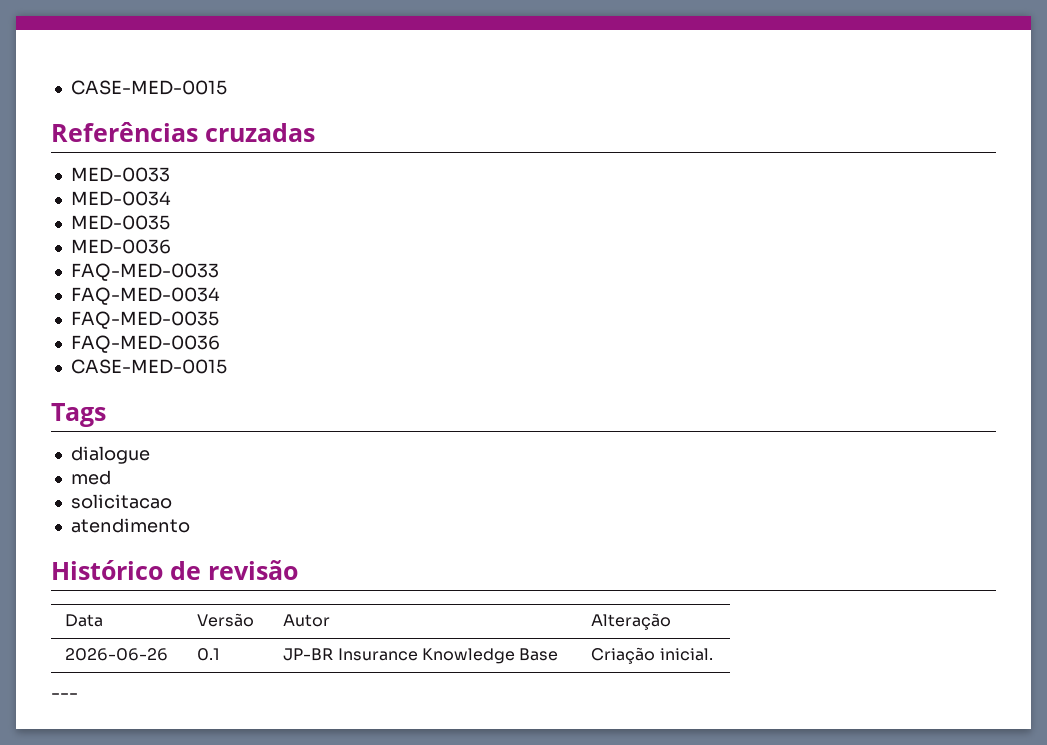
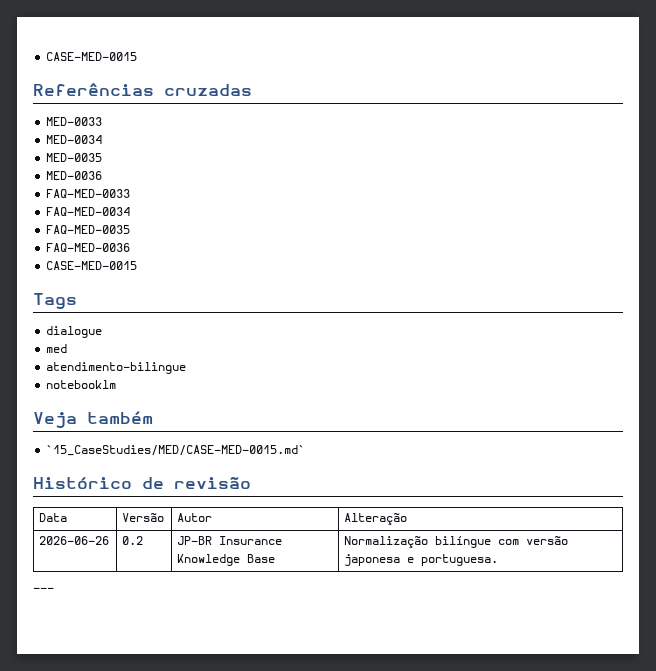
[70,494,172,509] [70,518,190,533] solicitacao // atendimento -> [46,362,187,374] [46,380,117,389] [33,411,153,428] [46,445,306,456] atendimento-bilingue // notebooklm // Veja também // `15_CaseStudies/MED/CASE-MED-0015.md`
[197,648,221,661] 0.1 -> [122,536,144,545] 0.2
[591,647,713,664] Criação inicial. -> [344,536,569,548] [344,554,499,566] Normalização bilíngue com versão japonesa e portuguesa.

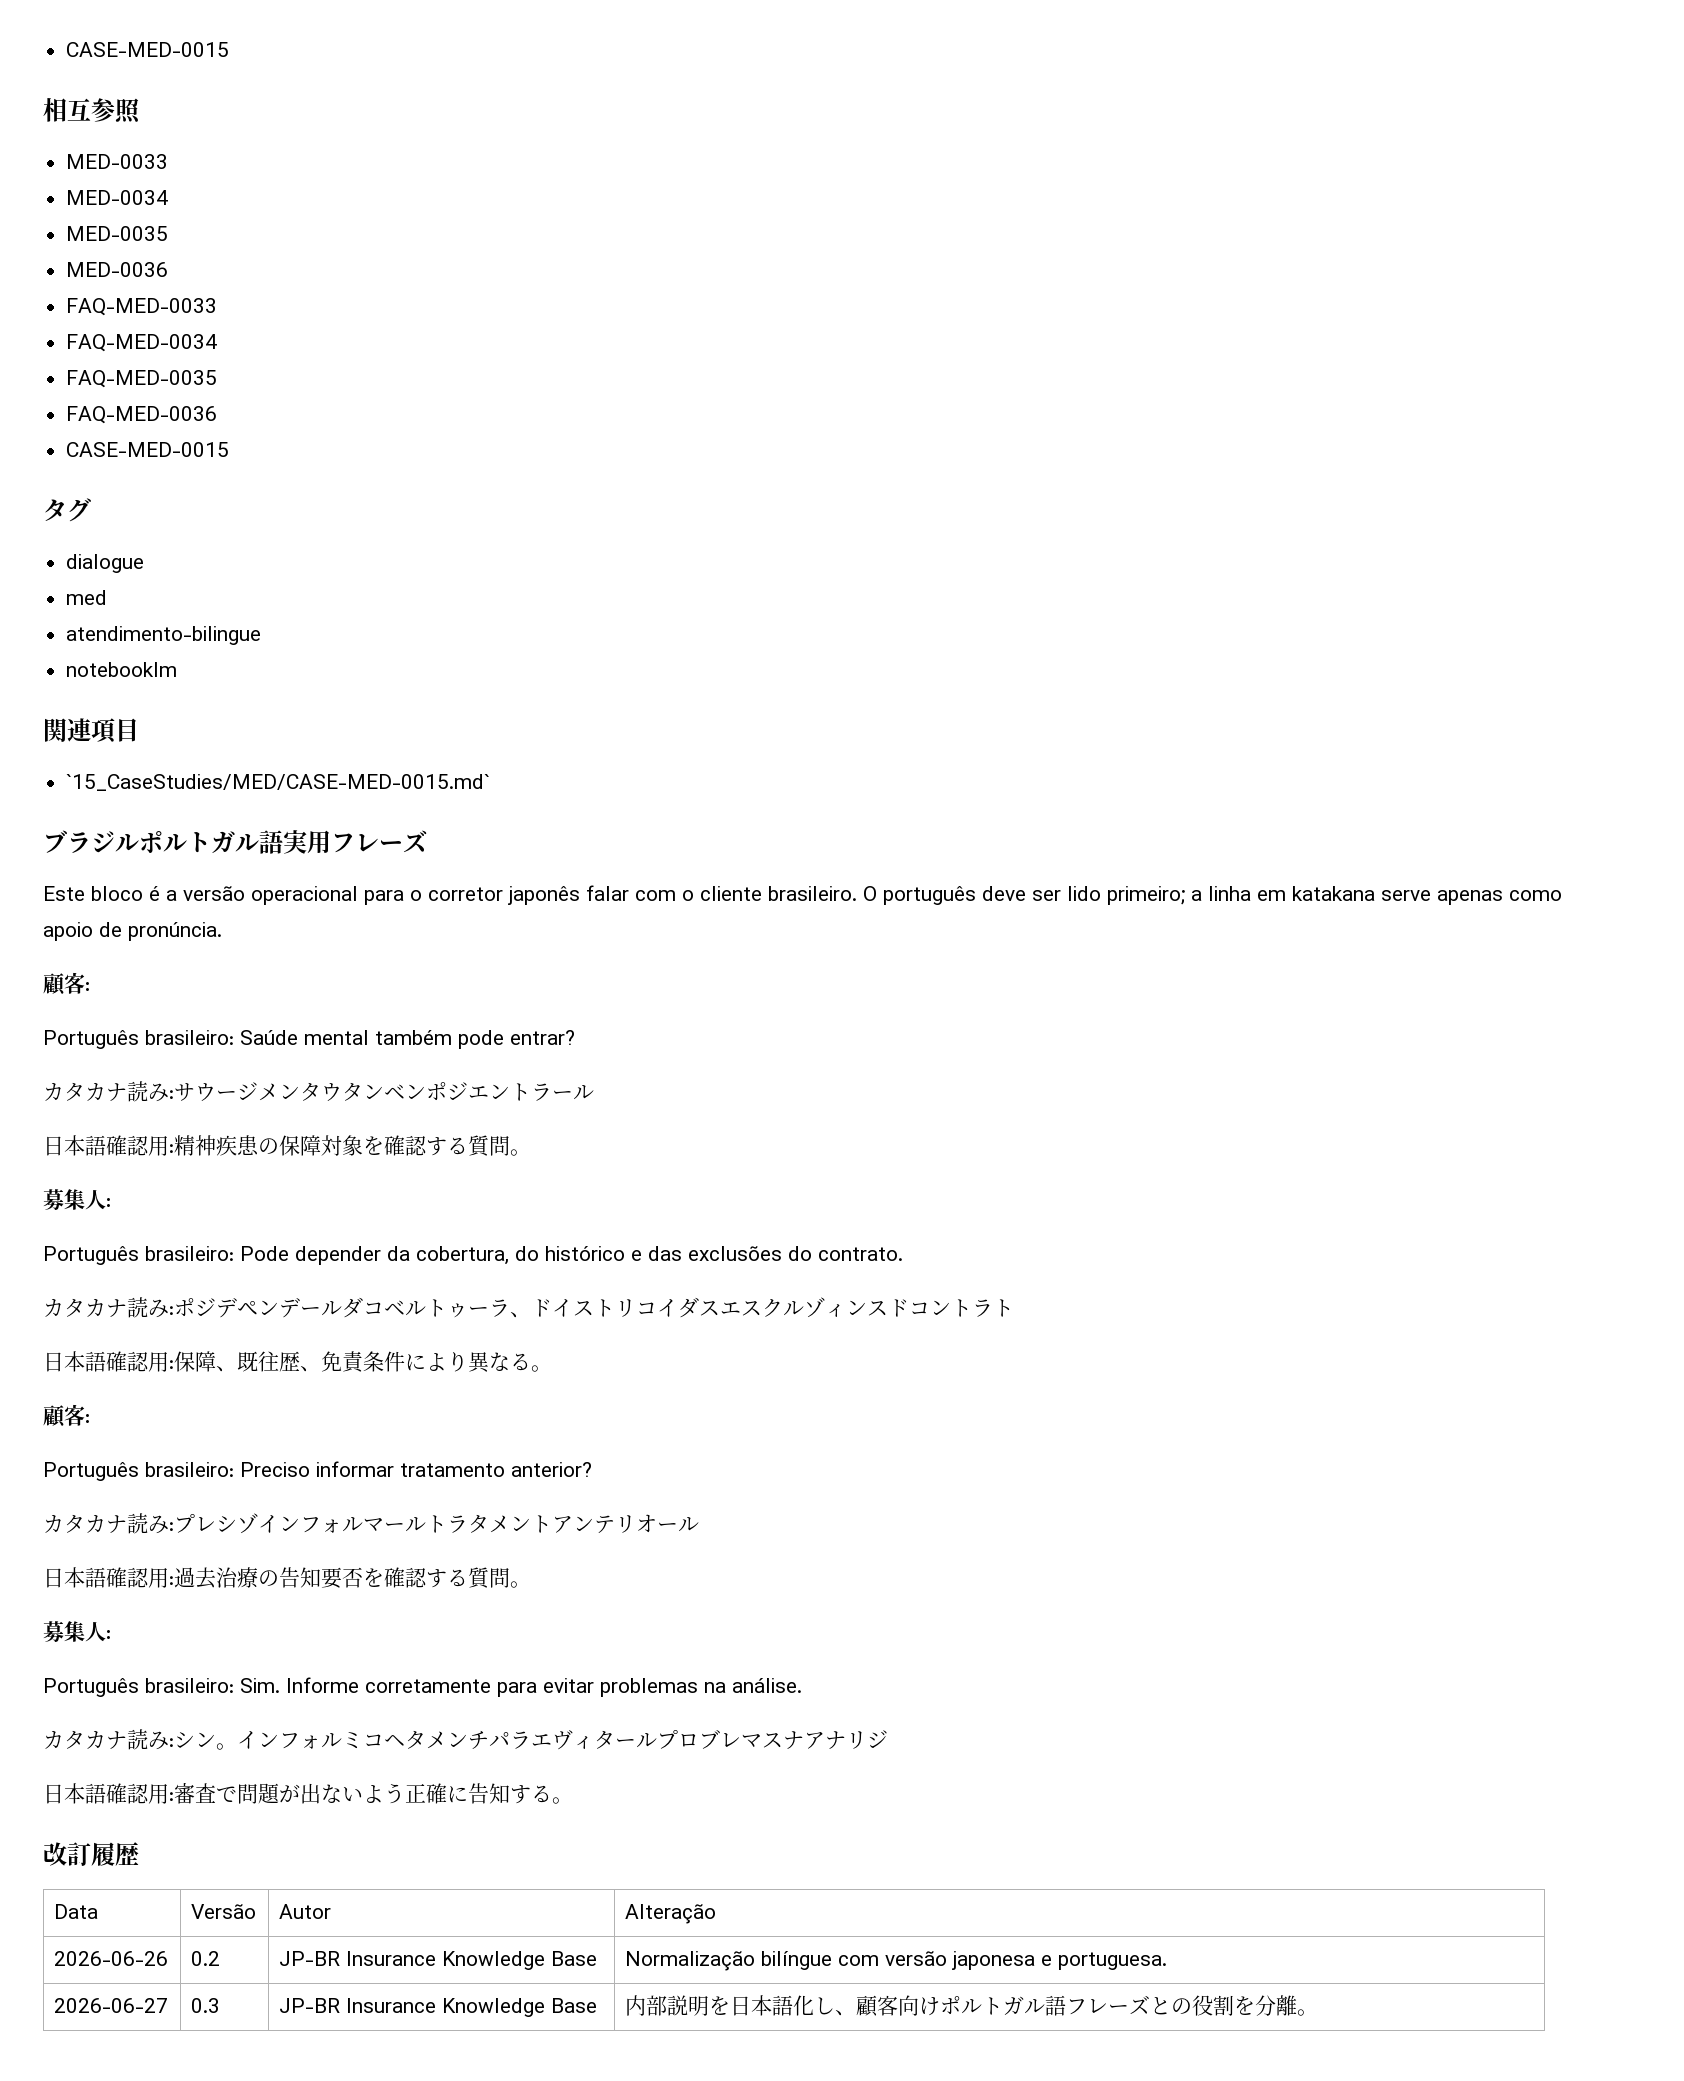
[46,52,138,61] [33,83,252,96] CASE-MED-0015 // Referências cruzadas -> [66,42,230,57] [43,98,141,124] CASE-MED-0015 // 相互参照
[33,293,77,309] Tags -> [43,498,91,522] タグ
[33,411,153,428] Veja também -> [43,718,139,743] 関連項目
[33,477,251,489] Histórico de revisão -> [43,830,427,854] [43,885,1562,905] [43,922,222,941] [43,972,90,995] [43,1030,575,1049] [43,1081,594,1102] [43,1135,531,1157] [43,1189,111,1211] [43,1246,903,1265] [43,1297,1014,1318] [43,1351,552,1373] [43,1404,90,1427] [43,1461,592,1481] [43,1513,699,1534] [43,1567,531,1589] [43,1621,111,1643] [43,1677,802,1697] [43,1729,888,1750] [43,1782,573,1804] [43,1842,139,1866] ブラジルポルトガル語実用フレーズ // Este bloco é a versão operacional para o corretor japonês falar com o cliente brasileiro. O português deve ser lido primeiro; a linha em katakana serve apenas como apoio de pronúncia. // 顧客: // Português brasileiro: Saúde mental também pode entrar? // カタカナ読み:サウージメンタウタンベンポジエントラール // 日本語確認用:精神疾患の保障対象を確認する質問。 // 募集人: // Português brasileiro: Pode depender da cobertura, do histórico e das exclusões do contrato. // カタカナ読み:ポジデペンデールダコベルトゥーラ、ドイストリコイダスエスクルゾィンスドコントラト // 日本語確認用:保障、既往歴、免責条件により異なる。 // 顧客: // Português brasileiro: Preciso informar tratamento anterior? // カタカナ読み:プレシゾインフォルマールトラタメントアンテリオール // 日本語確認用:過去治療の告知要否を確認する質問。 // 募集人: // Português brasileiro: Sim. Informe corretamente para evitar problemas na análise. // カタカナ読み:シン。インフォルミコヘタメンチパラエヴィタールプロブレマスナアナリジ // 日本語確認用:審査で問題が出ないよう正確に告知する。 // 改訂履歴
[33,587,54,592] // --- -> [54,1998,169,2013] [191,1998,221,2013] [279,1998,598,2017] [625,1995,1319,2017] // 2026-06-27 | 0.3 | JP-BR Insurance Knowledge Base | 内部説明を日本語化し、顧客向けポルトガル語フレーズとの役割を分離。

